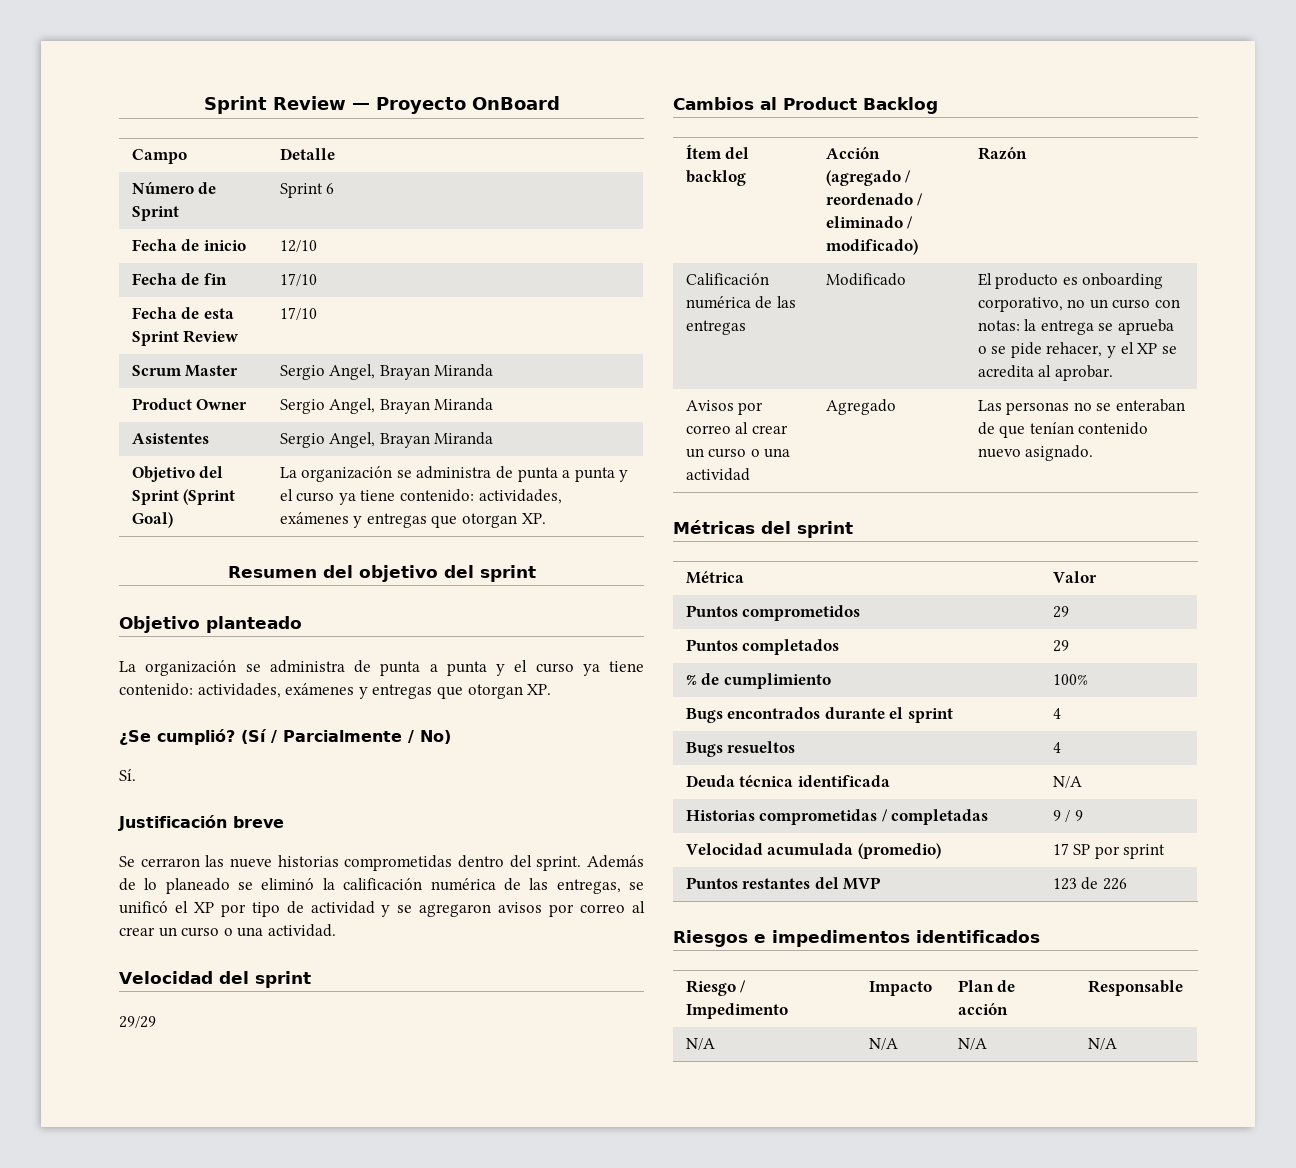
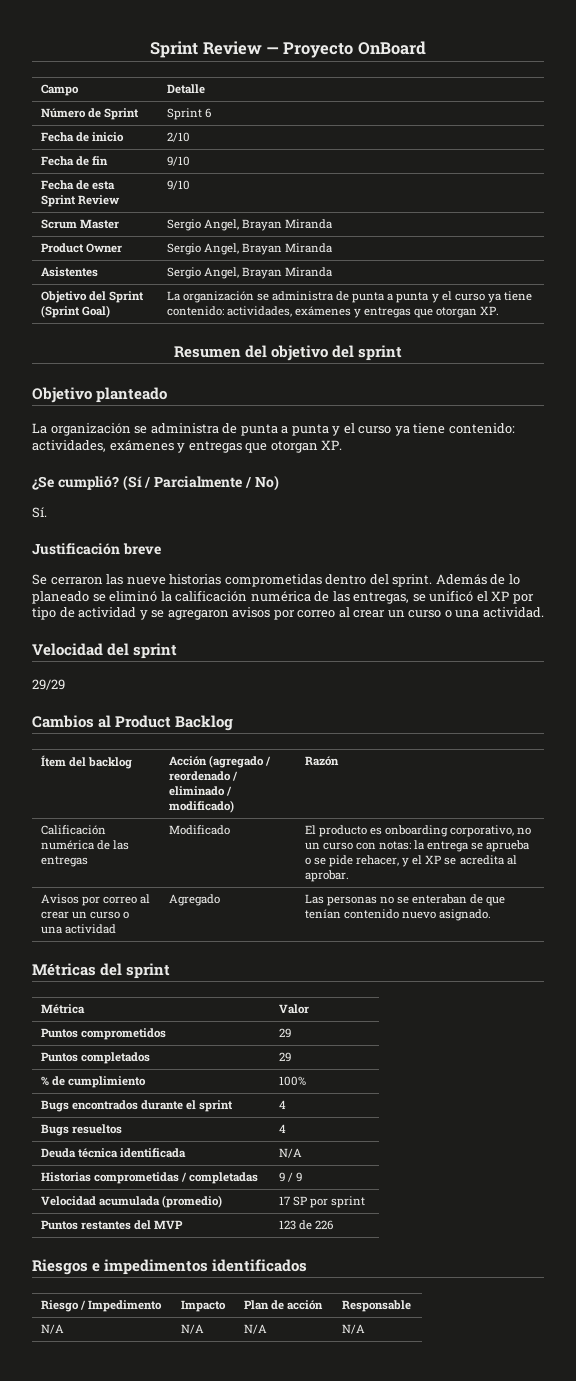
[279,240,317,252] 12/10 -> [166,132,190,142] 2/10
[279,273,317,286] 17/10 -> [166,156,190,166] 9/10
[279,307,317,320] 17/10 -> [166,180,190,190] 9/10

